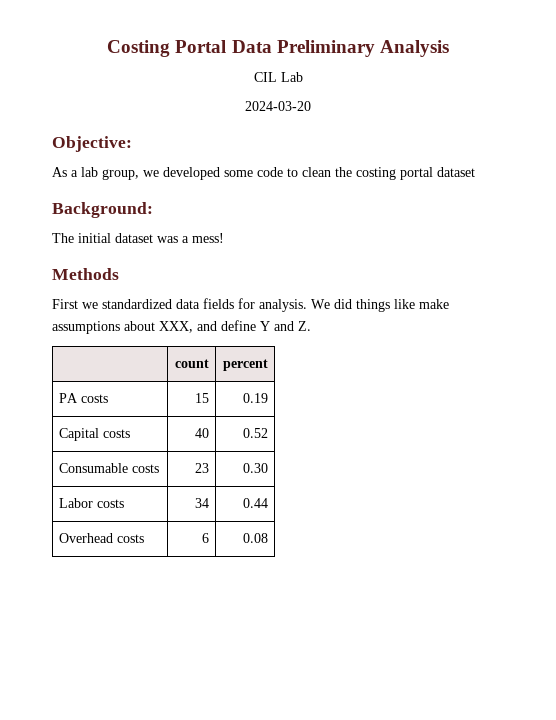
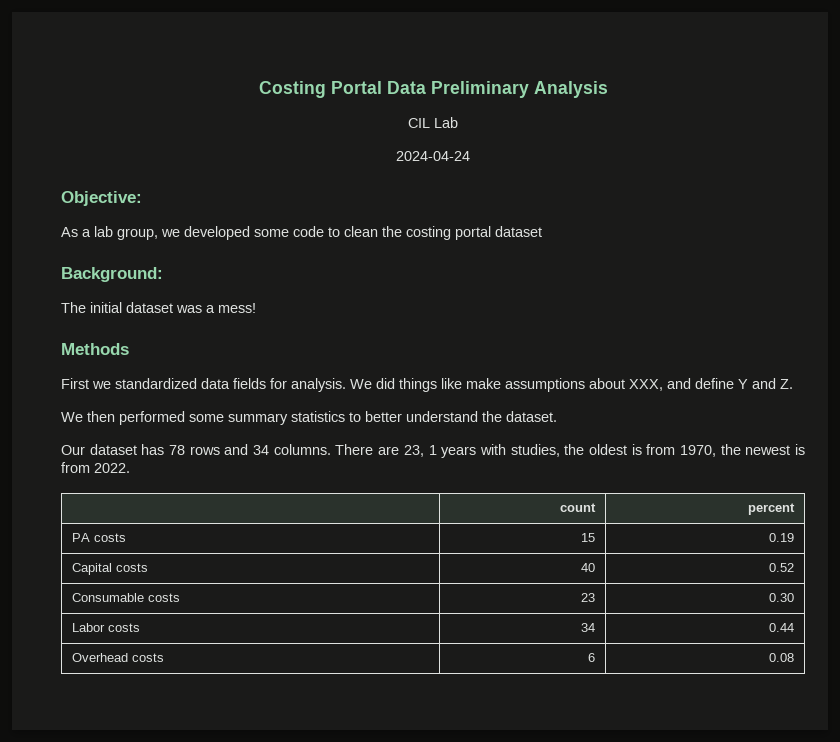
[245,101,311,111] 2024-03-20 -> [396,151,470,161] 2024-04-24
(311, 326) none -> [61,411,557,425] [61,444,805,458] [61,462,130,473] // We then performed some summary statistics to better understand the dataset. // Our dataset has 78 rows and 34 columns. There are 23, 1 years with studies, the oldest is from 1970, the newest is from 2022.

